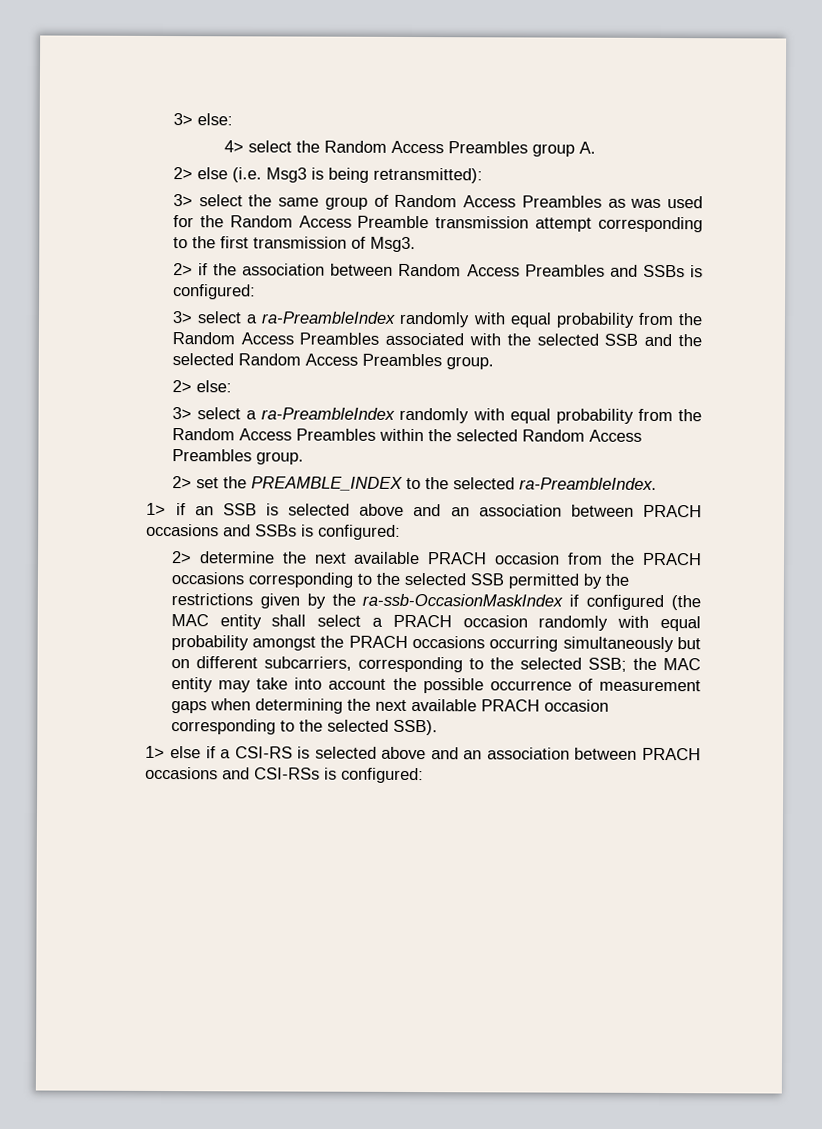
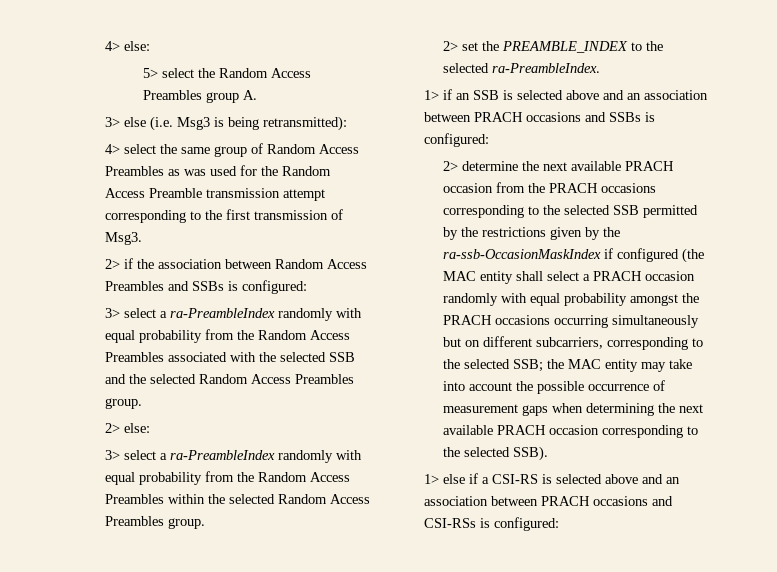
[172,113,233,126] [223,140,244,153] 3> else: // 4> -> [105,41,151,51] [143,68,159,78] 4> else: // 5>
[172,167,193,180] 2> -> [105,117,121,127] 3>
[172,194,193,207] 3> -> [105,144,121,154] 4>

